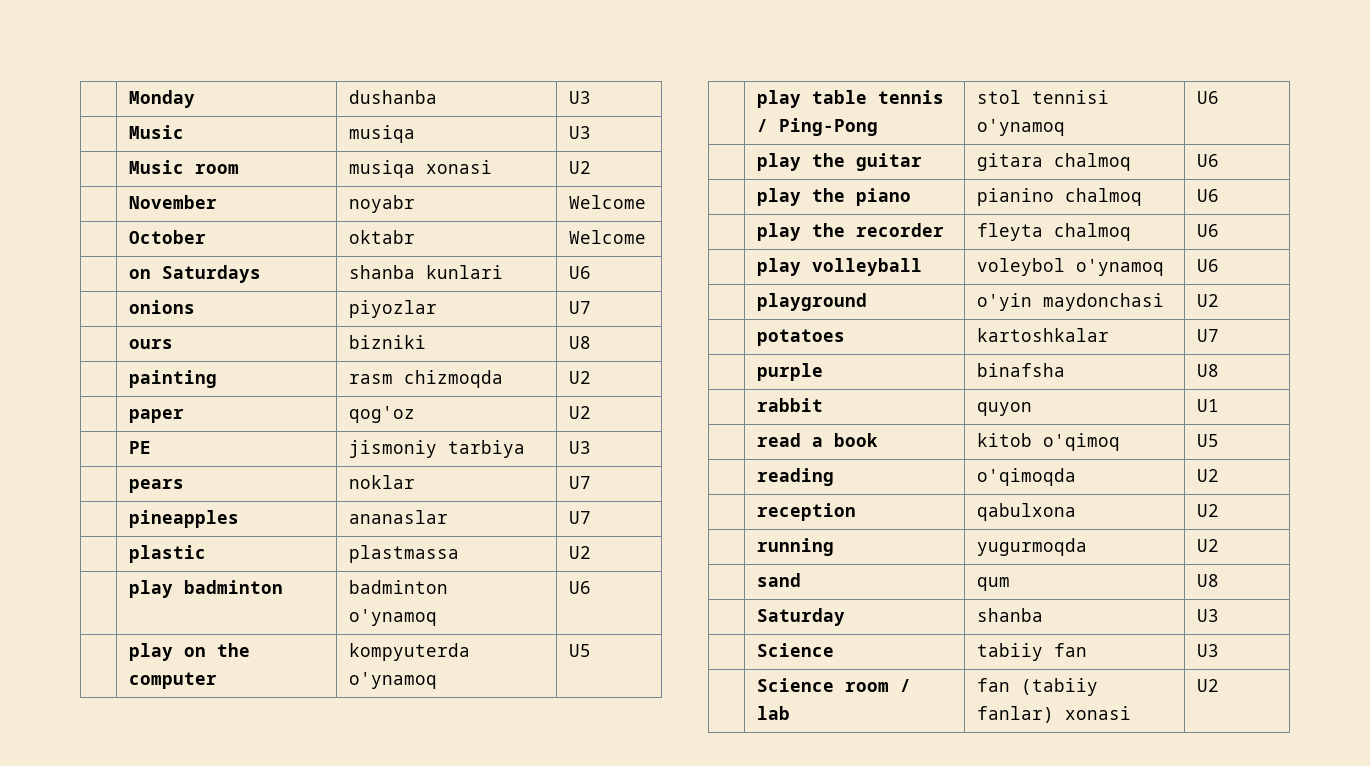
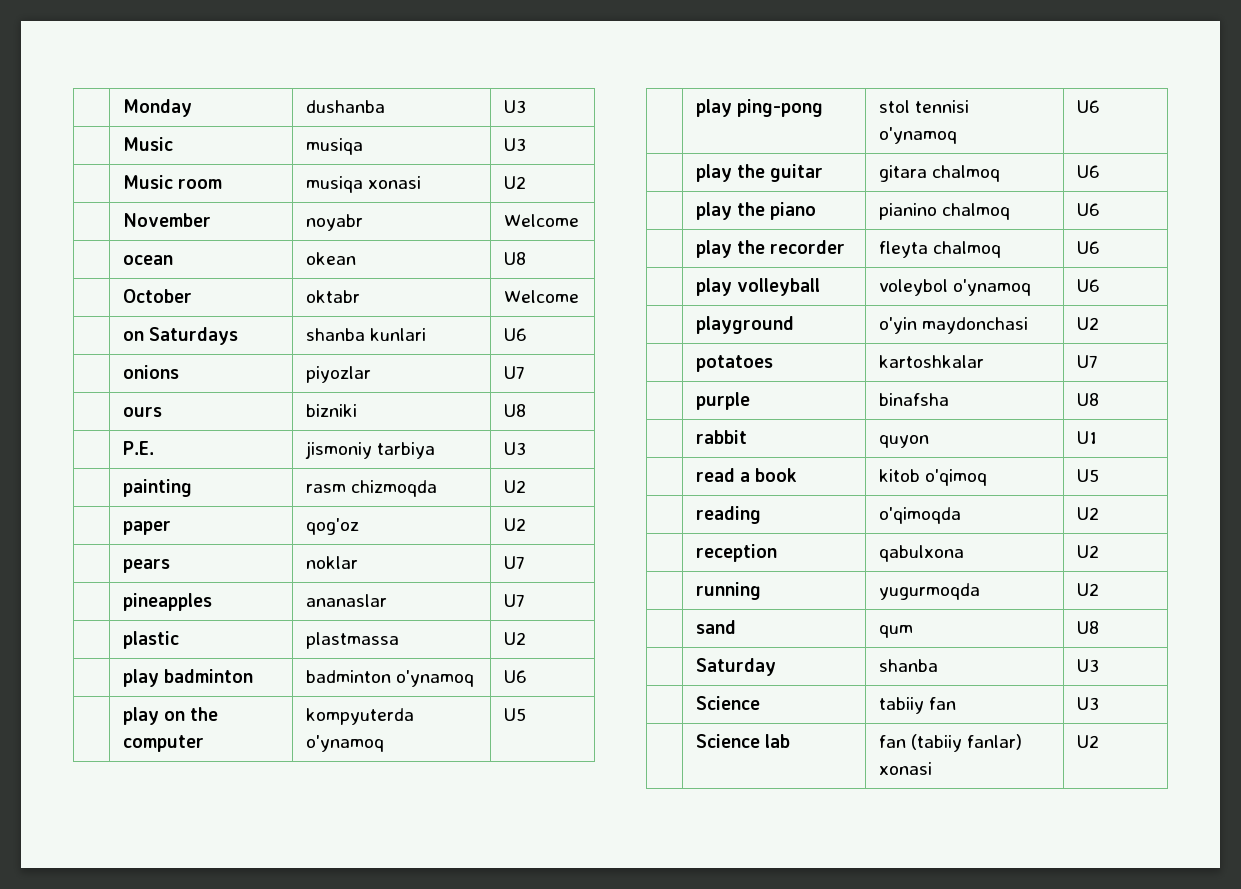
(647, 202) none -> [122,255,173,265] [305,252,356,265] [503,252,526,265] // | ocean | okean | U8
(592, 342) none -> [122,441,154,455] [304,441,435,459] [503,442,526,455] // | P.E. | jismoniy tarbiya | U3
[129,441,152,454] [349,440,526,458] [569,441,592,454] // | PE | jismoniy tarbiya | U3 -> (526, 524) none
[812,90,945,104] [757,118,879,136] table tennis / Ping-Pong -> [736,99,823,117] ping-pong
[845,679,912,692] room / -> (760, 741) none

